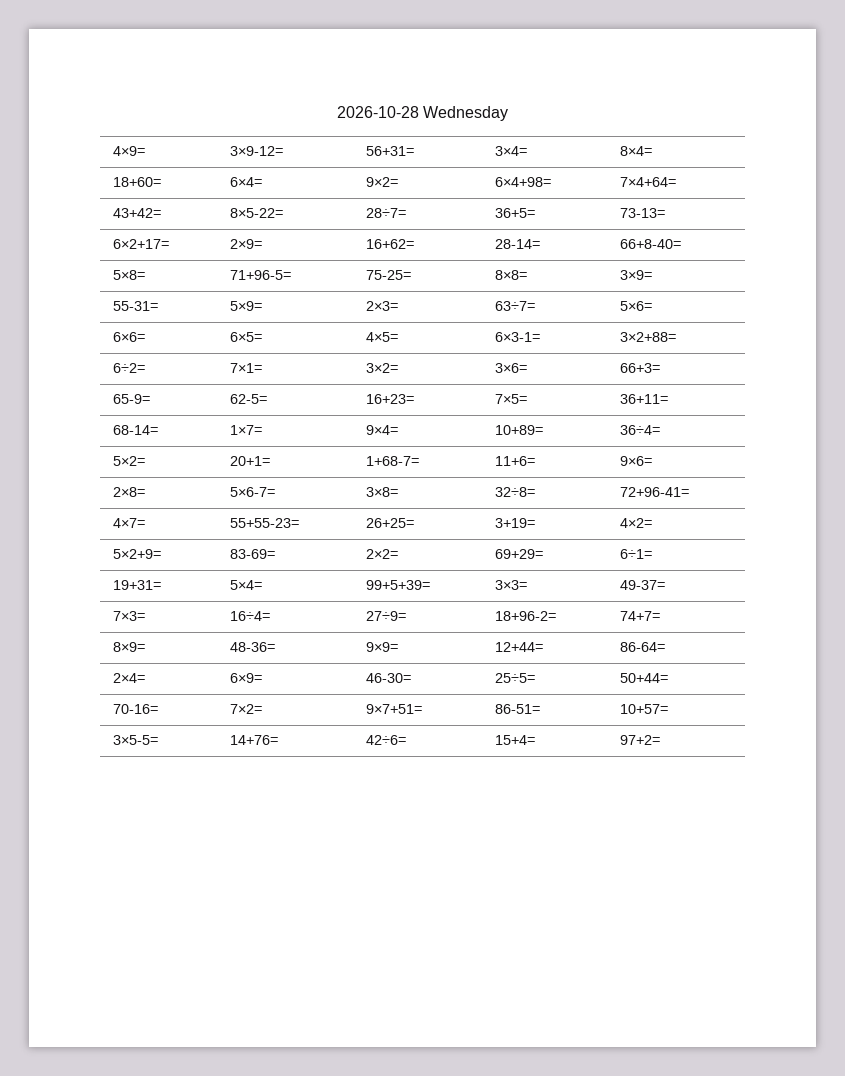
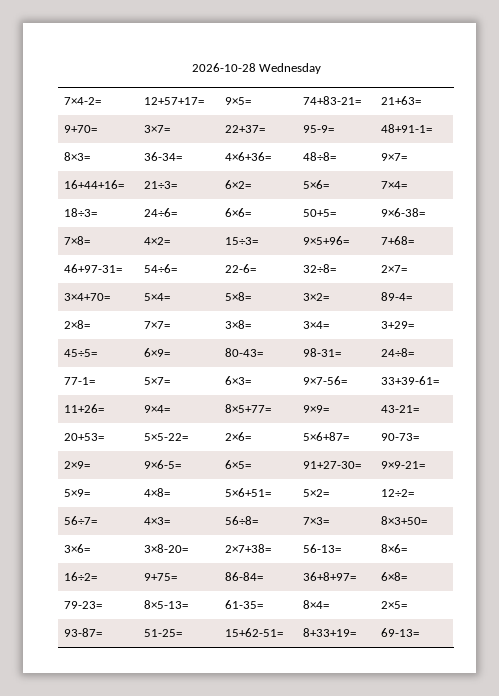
[112,146,145,156] [229,146,283,156] [365,146,414,156] [494,146,527,156] [619,146,652,156] [112,177,161,187] [229,177,262,187] [365,177,398,187] [494,177,551,187] [619,177,676,187] [112,208,161,218] [229,208,283,218] [365,208,406,218] [494,208,535,218] [619,208,665,218] [112,239,169,249] [229,239,262,249] [365,239,414,249] [494,239,540,249] [619,239,681,249] [112,270,145,280] [229,270,291,280] [365,270,411,280] [494,270,527,280] [619,270,652,280] [112,301,158,311] [229,301,262,311] [365,301,398,311] [494,301,535,311] [619,301,652,311] [112,332,145,342] [229,332,262,342] [365,332,398,342] [494,332,540,342] [619,332,676,342] [112,363,145,373] [229,363,262,373] [365,363,398,373] [494,363,527,373] [619,363,660,373] [112,394,150,404] [229,394,267,404] [365,394,414,404] [494,394,527,404] [619,394,668,404] [112,425,158,435] [229,425,262,435] [365,425,398,435] [494,425,543,435] [619,425,660,435] [112,456,145,466] [229,456,270,466] [365,456,419,466] [494,456,535,466] [619,456,652,466] [112,487,145,497] [229,487,275,497] [365,487,398,497] [494,487,535,497] [619,487,689,497] [112,518,145,528] [229,518,299,528] [365,518,414,528] [494,518,535,528] [619,518,652,528] [112,549,161,559] [229,549,275,559] [365,549,398,559] [494,549,543,559] [619,549,652,559] [112,580,161,590] [229,580,262,590] [365,580,430,590] [494,580,527,590] [619,580,665,590] [112,611,145,621] [229,611,270,621] [365,611,406,621] [494,611,556,621] [619,611,660,621] [112,642,145,652] [229,642,275,652] [365,642,398,652] [494,642,543,652] [619,642,665,652] [112,673,145,683] [229,673,262,683] [365,673,411,683] [494,673,535,683] [619,673,668,683] [112,704,158,714] [229,704,262,714] [365,704,422,714] [494,704,540,714] [619,704,668,714] [112,735,158,745] [229,735,278,745] [365,735,406,745] [494,735,535,745] [619,735,660,745] 4×9= | 3×9-12= | 56+31= | 3×4= | 8×4= // 18+60= | 6×4= | 9×2= | 6×4+98= | 7×4+64= // 43+42= | 8×5-22= | 28÷7= | 36+5= | 73-13= // 6×2+17= | 2×9= | 16+62= | 28-14= | 66+8-40= // 5×8= | 71+96-5= | 75-25= | 8×8= | 3×9= // 55-31= | 5×9= | 2×3= | 63÷7= | 5×6= // 6×6= | 6×5= | 4×5= | 6×3-1= | 3×2+88= // 6÷2= | 7×1= | 3×2= | 3×6= | 66+3= // 65-9= | 62-5= | 16+23= | 7×5= | 36+11= // 68-14= | 1×7= | 9×4= | 10+89= | 36÷4= // 5×2= | 20+1= | 1+68-7= | 11+6= | 9×6= // 2×8= | 5×6-7= | 3×8= | 32÷8= | 72+96-41= // 4×7= | 55+55-23= | 26+25= | 3+19= | 4×2= // 5×2+9= | 83-69= | 2×2= | 69+29= | 6÷1= // 19+31= | 5×4= | 99+5+39= | 3×3= | 49-37= // 7×3= | 16÷4= | 27÷9= | 18+96-2= | 74+7= // 8×9= | 48-36= | 9×9= | 12+44= | 86-64= // 2×4= | 6×9= | 46-30= | 25÷5= | 50+44= // 70-16= | 7×2= | 9×7+51= | 86-51= | 10+57= // 3×5-5= | 14+76= | 42÷6= | 15+4= | 97+2= -> [64,97,102,105] [144,97,205,105] [225,97,252,105] [303,96,362,105] [381,96,422,105] [64,125,98,133] [144,125,171,133] [225,125,266,133] [303,125,335,133] [381,124,433,133] [64,152,91,161] [144,152,183,161] [225,152,272,161] [303,152,337,161] [381,153,408,161] [64,180,125,189] [144,181,178,189] [225,180,252,189] [303,180,330,189] [381,181,408,189] [64,208,98,217] [144,208,178,217] [225,208,252,217] [303,209,337,217] [381,208,426,217] [64,236,91,245] [144,237,171,245] [225,237,259,245] [303,236,350,245] [381,236,415,245] [64,264,123,273] [144,264,178,273] [225,264,257,273] [303,264,337,273] [381,265,408,273] [64,293,111,301] [144,293,171,301] [225,292,252,301] [303,293,330,301] [381,292,413,301] [64,320,91,329] [144,321,171,329] [225,320,252,329] [303,321,330,329] [381,321,415,329] [64,349,98,357] [144,348,171,357] [225,348,264,357] [303,348,342,357] [381,348,415,357] [64,377,96,385] [144,377,171,385] [225,376,252,385] [303,376,348,385] [381,376,440,385] [64,404,105,413] [144,405,171,413] [225,404,272,413] [303,405,330,413] [381,405,420,413] [64,433,105,441] [144,433,189,441] [225,432,252,441] [303,432,350,441] [381,433,420,441] [64,461,91,469] [144,460,182,469] [225,460,252,469] [303,461,362,469] [381,461,426,469] [64,489,91,497] [144,488,171,497] [225,488,272,497] [303,489,330,497] [381,489,415,497] [64,516,98,525] [144,517,171,525] [225,516,259,525] [303,517,330,525] [381,516,428,525] [64,544,91,553] [144,544,189,553] [225,544,272,553] [303,544,342,553] [381,544,408,553] [64,572,98,581] [144,573,178,581] [225,572,264,581] [303,572,357,581] [381,572,408,581] [64,601,103,609] [144,600,189,609] [225,600,264,609] [303,600,330,609] [381,601,408,609] [64,628,103,637] [144,629,183,637] [225,628,284,637] [303,628,357,637] [381,628,420,637] 7×4-2= | 12+57+17= | 9×5= | 74+83-21= | 21+63= // 9+70= | 3×7= | 22+37= | 95-9= | 48+91-1= // 8×3= | 36-34= | 4×6+36= | 48÷8= | 9×7= // 16+44+16= | 21÷3= | 6×2= | 5×6= | 7×4= // 18÷3= | 24÷6= | 6×6= | 50+5= | 9×6-38= // 7×8= | 4×2= | 15÷3= | 9×5+96= | 7+68= // 46+97-31= | 54÷6= | 22-6= | 32÷8= | 2×7= // 3×4+70= | 5×4= | 5×8= | 3×2= | 89-4= // 2×8= | 7×7= | 3×8= | 3×4= | 3+29= // 45÷5= | 6×9= | 80-43= | 98-31= | 24÷8= // 77-1= | 5×7= | 6×3= | 9×7-56= | 33+39-61= // 11+26= | 9×4= | 8×5+77= | 9×9= | 43-21= // 20+53= | 5×5-22= | 2×6= | 5×6+87= | 90-73= // 2×9= | 9×6-5= | 6×5= | 91+27-30= | 9×9-21= // 5×9= | 4×8= | 5×6+51= | 5×2= | 12÷2= // 56÷7= | 4×3= | 56÷8= | 7×3= | 8×3+50= // 3×6= | 3×8-20= | 2×7+38= | 56-13= | 8×6= // 16÷2= | 9+75= | 86-84= | 36+8+97= | 6×8= // 79-23= | 8×5-13= | 61-35= | 8×4= | 2×5= // 93-87= | 51-25= | 15+62-51= | 8+33+19= | 69-13=

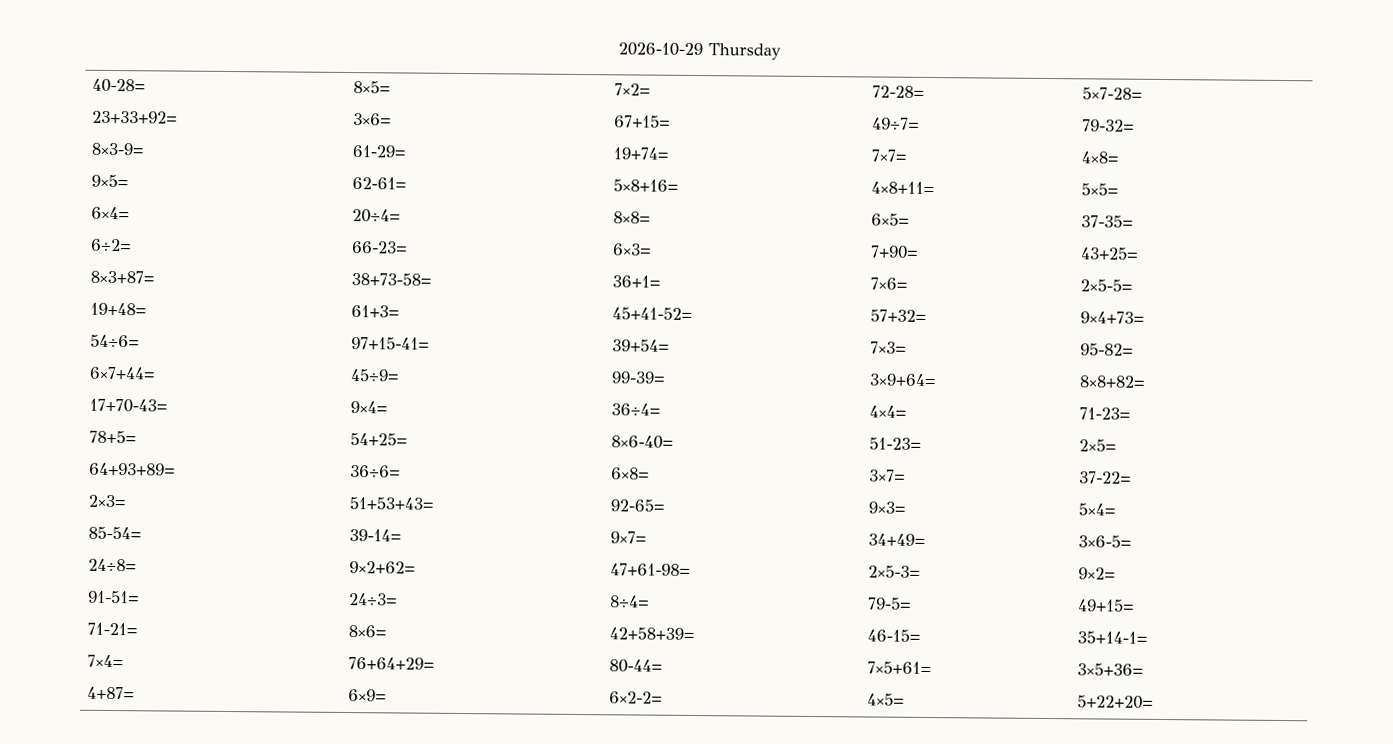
[191,63,322,74] [64,97,102,105] [144,97,205,105] [225,97,252,105] [303,96,362,105] [381,96,422,105] [64,125,98,133] [144,125,171,133] [225,125,266,133] [303,125,335,133] [381,124,433,133] [64,152,91,161] [144,152,183,161] [225,152,272,161] [303,152,337,161] [381,153,408,161] [64,180,125,189] [144,181,178,189] [225,180,252,189] [303,180,330,189] [381,181,408,189] [64,208,98,217] [144,208,178,217] [225,208,252,217] [303,209,337,217] [381,208,426,217] [64,236,91,245] [144,237,171,245] [225,237,259,245] [303,236,350,245] [381,236,415,245] [64,264,123,273] [144,264,178,273] [225,264,257,273] [303,264,337,273] [381,265,408,273] [64,293,111,301] [144,293,171,301] [225,292,252,301] [303,293,330,301] [381,292,413,301] [64,320,91,329] [144,321,171,329] [225,320,252,329] [303,321,330,329] [381,321,415,329] [64,349,98,357] [144,348,171,357] [225,348,264,357] [303,348,342,357] [381,348,415,357] [64,377,96,385] [144,377,171,385] [225,376,252,385] [303,376,348,385] [381,376,440,385] [64,404,105,413] [144,405,171,413] [225,404,272,413] [303,405,330,413] [381,405,420,413] [64,433,105,441] [144,433,189,441] [225,432,252,441] [303,432,350,441] [381,433,420,441] [64,461,91,469] [144,460,182,469] [225,460,252,469] [303,461,362,469] [381,461,426,469] [64,489,91,497] [144,488,171,497] [225,488,272,497] [303,489,330,497] [381,489,415,497] [64,516,98,525] [144,517,171,525] [225,516,259,525] [303,517,330,525] [381,516,428,525] [64,544,91,553] [144,544,189,553] [225,544,272,553] [303,544,342,553] [381,544,408,553] [64,572,98,581] [144,573,178,581] [225,572,264,581] [303,572,357,581] [381,572,408,581] [64,601,103,609] [144,600,189,609] [225,600,264,609] [303,600,330,609] [381,601,408,609] [64,628,103,637] [144,629,183,637] [225,628,284,637] [303,628,357,637] [381,628,420,637] 2026-10-28 Wednesday // 7×4-2= | 12+57+17= | 9×5= | 74+83-21= | 21+63= // 9+70= | 3×7= | 22+37= | 95-9= | 48+91-1= // 8×3= | 36-34= | 4×6+36= | 48÷8= | 9×7= // 16+44+16= | 21÷3= | 6×2= | 5×6= | 7×4= // 18÷3= | 24÷6= | 6×6= | 50+5= | 9×6-38= // 7×8= | 4×2= | 15÷3= | 9×5+96= | 7+68= // 46+97-31= | 54÷6= | 22-6= | 32÷8= | 2×7= // 3×4+70= | 5×4= | 5×8= | 3×2= | 89-4= // 2×8= | 7×7= | 3×8= | 3×4= | 3+29= // 45÷5= | 6×9= | 80-43= | 98-31= | 24÷8= // 77-1= | 5×7= | 6×3= | 9×7-56= | 33+39-61= // 11+26= | 9×4= | 8×5+77= | 9×9= | 43-21= // 20+53= | 5×5-22= | 2×6= | 5×6+87= | 90-73= // 2×9= | 9×6-5= | 6×5= | 91+27-30= | 9×9-21= // 5×9= | 4×8= | 5×6+51= | 5×2= | 12÷2= // 56÷7= | 4×3= | 56÷8= | 7×3= | 8×3+50= // 3×6= | 3×8-20= | 2×7+38= | 56-13= | 8×6= // 16÷2= | 9+75= | 86-84= | 36+8+97= | 6×8= // 79-23= | 8×5-13= | 61-35= | 8×4= | 2×5= // 93-87= | 51-25= | 15+62-51= | 8+33+19= | 69-13= -> [617,42,781,60] [92,78,147,93] [353,81,392,94] [614,83,652,96] [872,85,926,98] [1082,87,1144,100] [92,110,179,124] [353,113,393,126] [614,115,672,128] [872,117,921,130] [1082,119,1136,132] [91,142,145,156] [352,145,407,158] [613,147,670,160] [871,149,908,162] [1081,151,1120,164] [91,174,130,188] [352,177,408,190] [613,179,680,192] [871,181,936,195] [1081,183,1120,196] [91,206,131,220] [352,209,402,223] [613,211,652,224] [871,213,911,226] [1081,215,1135,228] [91,238,133,252] [352,241,409,254] [612,243,653,256] [870,245,920,259] [1080,247,1140,260] [90,270,156,284] [351,273,433,286] [612,275,662,288] [870,277,909,290] [1080,279,1134,292] [90,302,148,316] [351,305,401,318] [612,307,694,320] [870,309,928,322] [1080,311,1146,324] [90,334,141,348] [351,337,431,350] [612,339,671,352] [870,341,908,354] [1080,343,1135,356] [89,366,157,380] [350,369,401,382] [611,371,667,384] [869,373,937,387] [1079,375,1146,388] [89,398,169,413] [350,401,389,414] [611,403,662,416] [869,405,908,418] [1079,407,1132,420] [89,430,138,444] [350,433,409,446] [611,435,675,449] [869,437,923,450] [1079,439,1118,452] [89,462,177,476] [350,465,402,478] [611,467,651,480] [869,469,907,482] [1079,471,1133,484] [88,494,127,508] [349,497,435,510] [610,499,666,512] [868,501,907,514] [1078,503,1117,516] [88,526,143,540] [349,529,403,542] [610,531,648,544] [868,533,927,546] [1078,535,1133,548] [88,558,138,572] [349,561,417,574] [610,563,692,576] [868,565,922,578] [1078,567,1117,580] [88,590,141,604] [348,593,399,606] [609,595,651,608] [867,597,913,610] [1077,599,1136,612] [87,622,139,636] [348,625,388,638] [609,627,696,641] [867,629,922,642] [1077,631,1149,644] [87,654,125,668] [348,657,436,670] [609,659,664,673] [867,661,933,675] [1077,663,1145,676] [87,686,136,700] [348,689,388,702] [609,691,664,704] [867,693,906,706] [1077,695,1155,709] 2026-10-29 Thursday // 40-28= | 8×5= | 7×2= | 72-28= | 5×7-28= // 23+33+92= | 3×6= | 67+15= | 49÷7= | 79-32= // 8×3-9= | 61-29= | 19+74= | 7×7= | 4×8= // 9×5= | 62-61= | 5×8+16= | 4×8+11= | 5×5= // 6×4= | 20÷4= | 8×8= | 6×5= | 37-35= // 6÷2= | 66-23= | 6×3= | 7+90= | 43+25= // 8×3+87= | 38+73-58= | 36+1= | 7×6= | 2×5-5= // 19+48= | 61+3= | 45+41-52= | 57+32= | 9×4+73= // 54÷6= | 97+15-41= | 39+54= | 7×3= | 95-82= // 6×7+44= | 45÷9= | 99-39= | 3×9+64= | 8×8+82= // 17+70-43= | 9×4= | 36÷4= | 4×4= | 71-23= // 78+5= | 54+25= | 8×6-40= | 51-23= | 2×5= // 64+93+89= | 36÷6= | 6×8= | 3×7= | 37-22= // 2×3= | 51+53+43= | 92-65= | 9×3= | 5×4= // 85-54= | 39-14= | 9×7= | 34+49= | 3×6-5= // 24÷8= | 9×2+62= | 47+61-98= | 2×5-3= | 9×2= // 91-51= | 24÷3= | 8÷4= | 79-5= | 49+15= // 71-21= | 8×6= | 42+58+39= | 46-15= | 35+14-1= // 7×4= | 76+64+29= | 80-44= | 7×5+61= | 3×5+36= // 4+87= | 6×9= | 6×2-2= | 4×5= | 5+22+20=

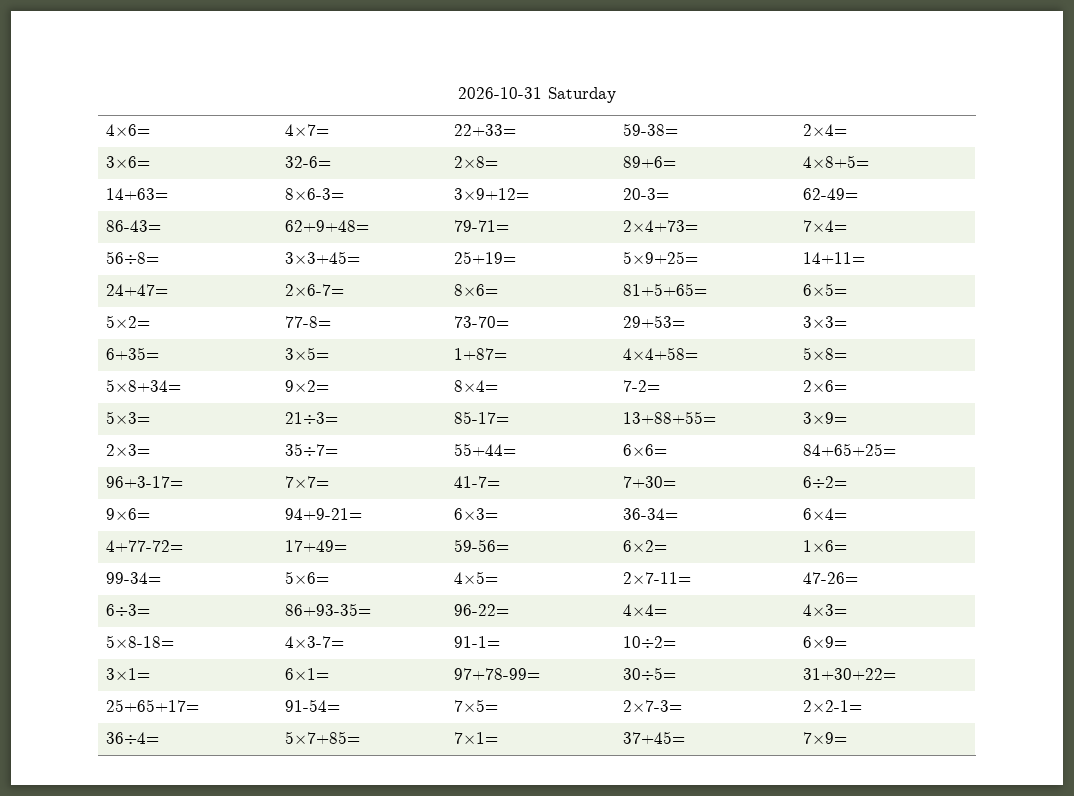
[617,42,781,60] [92,78,147,93] [353,81,392,94] [614,83,652,96] [872,85,926,98] [1082,87,1144,100] [92,110,179,124] [353,113,393,126] [614,115,672,128] [872,117,921,130] [1082,119,1136,132] [91,142,145,156] [352,145,407,158] [613,147,670,160] [871,149,908,162] [1081,151,1120,164] [91,174,130,188] [352,177,408,190] [613,179,680,192] [871,181,936,195] [1081,183,1120,196] [91,206,131,220] [352,209,402,223] [613,211,652,224] [871,213,911,226] [1081,215,1135,228] [91,238,133,252] [352,241,409,254] [612,243,653,256] [870,245,920,259] [1080,247,1140,260] [90,270,156,284] [351,273,433,286] [612,275,662,288] [870,277,909,290] [1080,279,1134,292] [90,302,148,316] [351,305,401,318] [612,307,694,320] [870,309,928,322] [1080,311,1146,324] [90,334,141,348] [351,337,431,350] [612,339,671,352] [870,341,908,354] [1080,343,1135,356] [89,366,157,380] [350,369,401,382] [611,371,667,384] [869,373,937,387] [1079,375,1146,388] [89,398,169,413] [350,401,389,414] [611,403,662,416] [869,405,908,418] [1079,407,1132,420] [89,430,138,444] [350,433,409,446] [611,435,675,449] [869,437,923,450] [1079,439,1118,452] [89,462,177,476] [350,465,402,478] [611,467,651,480] [869,469,907,482] [1079,471,1133,484] [88,494,127,508] [349,497,435,510] [610,499,666,512] [868,501,907,514] [1078,503,1117,516] [88,526,143,540] [349,529,403,542] [610,531,648,544] [868,533,927,546] [1078,535,1133,548] [88,558,138,572] [349,561,417,574] [610,563,692,576] [868,565,922,578] [1078,567,1117,580] [88,590,141,604] [348,593,399,606] [609,595,651,608] [867,597,913,610] [1077,599,1136,612] [87,622,139,636] [348,625,388,638] [609,627,696,641] [867,629,922,642] [1077,631,1149,644] [87,654,125,668] [348,657,436,670] [609,659,664,673] [867,661,933,675] [1077,663,1145,676] [87,686,136,700] [348,689,388,702] [609,691,664,704] [867,693,906,706] [1077,695,1155,709] 2026-10-29 Thursday // 40-28= | 8×5= | 7×2= | 72-28= | 5×7-28= // 23+33+92= | 3×6= | 67+15= | 49÷7= | 79-32= // 8×3-9= | 61-29= | 19+74= | 7×7= | 4×8= // 9×5= | 62-61= | 5×8+16= | 4×8+11= | 5×5= // 6×4= | 20÷4= | 8×8= | 6×5= | 37-35= // 6÷2= | 66-23= | 6×3= | 7+90= | 43+25= // 8×3+87= | 38+73-58= | 36+1= | 7×6= | 2×5-5= // 19+48= | 61+3= | 45+41-52= | 57+32= | 9×4+73= // 54÷6= | 97+15-41= | 39+54= | 7×3= | 95-82= // 6×7+44= | 45÷9= | 99-39= | 3×9+64= | 8×8+82= // 17+70-43= | 9×4= | 36÷4= | 4×4= | 71-23= // 78+5= | 54+25= | 8×6-40= | 51-23= | 2×5= // 64+93+89= | 36÷6= | 6×8= | 3×7= | 37-22= // 2×3= | 51+53+43= | 92-65= | 9×3= | 5×4= // 85-54= | 39-14= | 9×7= | 34+49= | 3×6-5= // 24÷8= | 9×2+62= | 47+61-98= | 2×5-3= | 9×2= // 91-51= | 24÷3= | 8÷4= | 79-5= | 49+15= // 71-21= | 8×6= | 42+58+39= | 46-15= | 35+14-1= // 7×4= | 76+64+29= | 80-44= | 7×5+61= | 3×5+36= // 4+87= | 6×9= | 6×2-2= | 4×5= | 5+22+20= -> [458,87,616,103] [106,124,151,136] [285,124,330,136] [454,124,517,136] [623,123,679,136] [803,124,848,136] [106,156,151,168] [285,156,332,168] [454,156,499,168] [623,156,677,168] [803,155,870,168] [106,188,169,200] [285,188,345,200] [454,188,530,200] [623,188,670,200] [803,188,859,200] [106,220,162,232] [285,220,370,232] [454,220,510,232] [623,220,699,232] [803,220,848,232] [106,251,160,264] [285,251,361,264] [454,251,517,264] [623,251,699,264] [803,252,866,264] [106,284,169,296] [285,284,345,296] [454,284,499,296] [623,283,708,296] [803,283,848,296] [106,315,151,328] [285,316,332,328] [454,316,510,328] [623,315,686,328] [803,316,848,328] [106,347,160,360] [285,347,330,360] [454,348,508,360] [623,347,699,360] [803,347,848,360] [106,379,182,392] [285,380,330,392] [454,380,499,392] [623,380,661,392] [803,380,848,392] [106,411,151,424] [285,412,339,424] [454,411,510,424] [623,411,717,424] [803,412,848,424] [106,444,151,456] [285,443,339,456] [454,443,517,456] [623,444,668,456] [803,443,897,456] [106,476,184,488] [285,476,330,488] [454,476,501,488] [623,476,677,488] [803,476,848,488] [106,508,151,520] [285,508,363,520] [454,508,499,520] [623,508,679,520] [803,508,848,520] [106,540,184,552] [285,540,348,552] [454,539,510,552] [623,540,668,552] [803,540,848,552] [106,572,162,584] [285,571,330,584] [454,571,499,584] [623,572,692,584] [803,572,859,584] [106,604,151,616] [285,603,372,616] [454,604,510,616] [623,604,668,616] [803,604,848,616] [106,635,175,648] [285,636,345,648] [454,636,501,648] [623,636,677,648] [803,636,848,648] [106,668,151,680] [285,668,330,680] [454,668,541,680] [623,667,677,680] [803,668,897,680] [106,699,200,712] [285,699,341,712] [454,699,499,712] [623,700,683,712] [803,700,863,712] [106,732,160,744] [285,731,361,744] [454,732,499,744] [623,731,686,744] [803,732,848,744] 2026-10-31 Saturday // 4×6= | 4×7= | 22+33= | 59-38= | 2×4= // 3×6= | 32-6= | 2×8= | 89+6= | 4×8+5= // 14+63= | 8×6-3= | 3×9+12= | 20-3= | 62-49= // 86-43= | 62+9+48= | 79-71= | 2×4+73= | 7×4= // 56÷8= | 3×3+45= | 25+19= | 5×9+25= | 14+11= // 24+47= | 2×6-7= | 8×6= | 81+5+65= | 6×5= // 5×2= | 77-8= | 73-70= | 29+53= | 3×3= // 6+35= | 3×5= | 1+87= | 4×4+58= | 5×8= // 5×8+34= | 9×2= | 8×4= | 7-2= | 2×6= // 5×3= | 21÷3= | 85-17= | 13+88+55= | 3×9= // 2×3= | 35÷7= | 55+44= | 6×6= | 84+65+25= // 96+3-17= | 7×7= | 41-7= | 7+30= | 6÷2= // 9×6= | 94+9-21= | 6×3= | 36-34= | 6×4= // 4+77-72= | 17+49= | 59-56= | 6×2= | 1×6= // 99-34= | 5×6= | 4×5= | 2×7-11= | 47-26= // 6÷3= | 86+93-35= | 96-22= | 4×4= | 4×3= // 5×8-18= | 4×3-7= | 91-1= | 10÷2= | 6×9= // 3×1= | 6×1= | 97+78-99= | 30÷5= | 31+30+22= // 25+65+17= | 91-54= | 7×5= | 2×7-3= | 2×2-1= // 36÷4= | 5×7+85= | 7×1= | 37+45= | 7×9=

